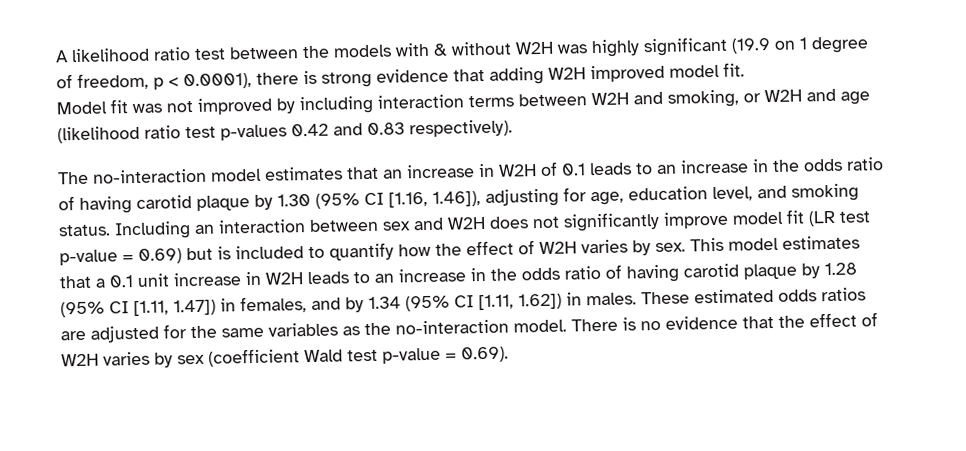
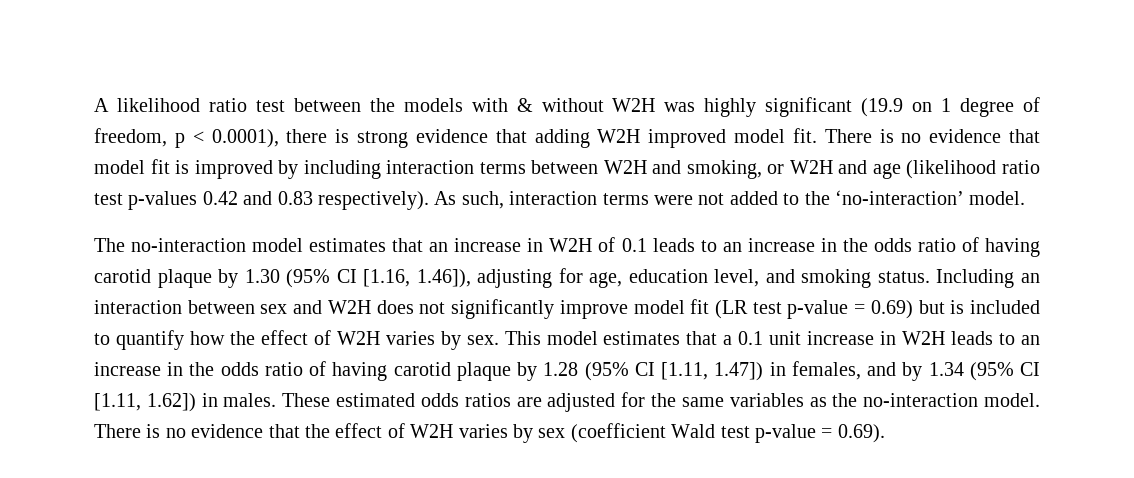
[56,99,193,115] // Model fit was not -> [824,129,1041,143] [94,159,190,174] There is no evidence that model fit is
(513, 128) none -> [434,190,1026,209] As such, interaction terms were not added to the ‘no-interaction’ model.

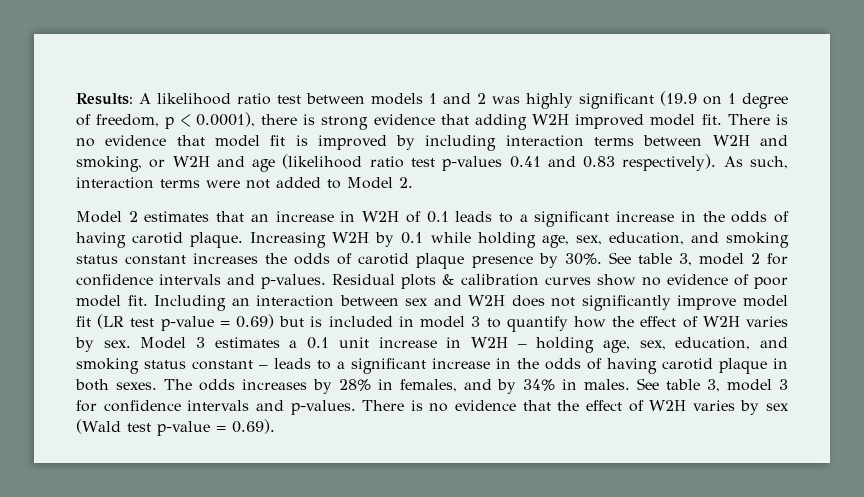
(94, 105) none -> [76,93,133,105] Results:
[369,98,656,112] the models with & without W2H -> [371,93,486,105] models 1 and 2
[202,191,238,205] 0.42 -> [509,156,541,168] 0.41
[804,190,1026,205] [94,238,304,252] the ‘no-interaction’ model. // The no-interaction model -> [347,177,413,189] [76,211,138,223] Model 2. // Model 2
[722,237,1040,257] [94,268,930,288] an increase in the odds ratio of having carotid plaque by 1.30 (95% CI [1.16, 1.46]), adjusting for age, education level, and smoking status. -> [519,211,789,227] [76,232,790,248] [76,252,788,269] [76,274,789,289] [76,295,148,307] a significant increase in the odds of having carotid plaque. Increasing W2H by 0.1 while holding age, sex, education, and smoking status constant increases the odds of carotid plaque presence by 30%. See table 3, model 2 for confidence intervals and p-values. Residual plots & calibration curves show no evidence of poor model fit.
(1040, 307) none -> [398,316,481,328] in model 3
[504,331,718,345] This model estimates that -> [140,337,280,349] Model 3 estimates
[951,331,1041,345] [94,361,1040,381] [94,392,1041,412] leads to an increase in the odds ratio of having carotid plaque by 1.28 (95% CI [1.11, 1.47]) in females, and by 1.34 (95% CI [1.11, 1.62]) in males. These estimated odds ratios are adjusted for the same variables as the no-interaction model. -> [517,337,788,353] [76,358,788,374] [75,378,789,394] [76,400,356,415] – holding age, sex, education, and smoking status constant – leads to a significant increase in the odds of having carotid plaque in both sexes. The odds increases by 28% in females, and by 34% in males. See table 3, model 3 for confidence intervals and p-values.
[570,423,716,443] (coefficient Wald -> [76,419,121,434] (Wald

